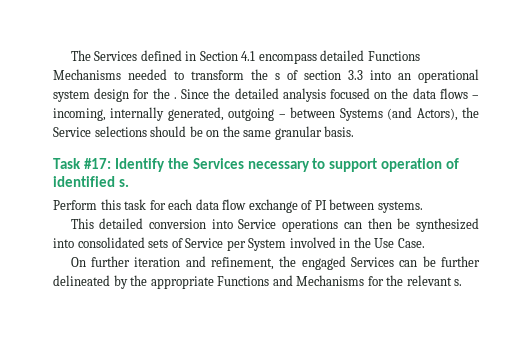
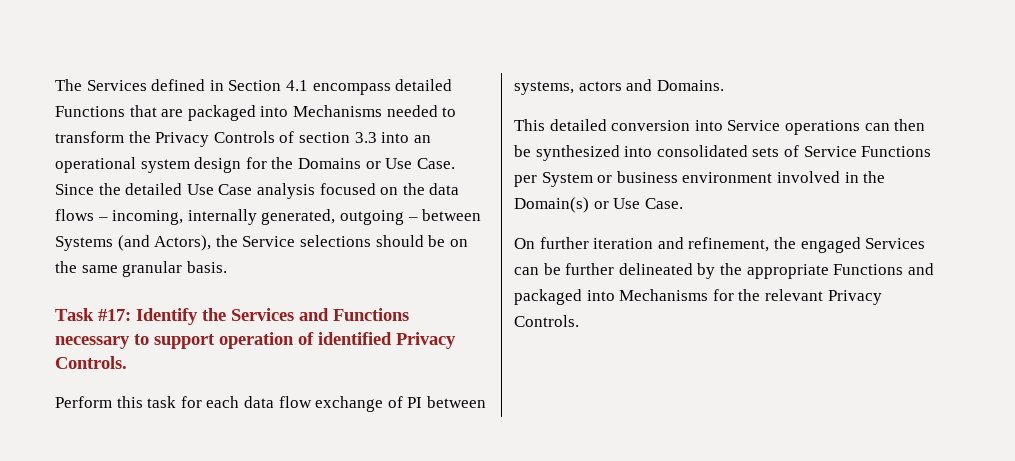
(420, 56) none -> [129,105,289,121] that are packaged into
[275,73,280,80] s -> [155,131,275,147] Privacy Controls
[173,97,177,99] . -> [297,158,455,169] Domains or Use Case.
(279, 93) none -> [186,184,253,195] Use Case
(244, 163) none -> [299,308,409,321] and Functions
[118,179,129,187] s. -> [396,332,456,349] [55,356,127,369] Privacy Controls.
[377,201,423,213] systems. -> [514,79,724,95] systems, actors and Domains.
(224, 243) none -> [861,146,932,157] Functions
(287, 244) none -> [597,171,773,183] or business environment
(371, 242) none -> [514,197,609,213] Domain(s) or
(293, 280) none -> [514,289,615,305] packaged into
[454,279,463,286] s. -> [827,290,882,305] [514,315,579,327] Privacy Controls.

